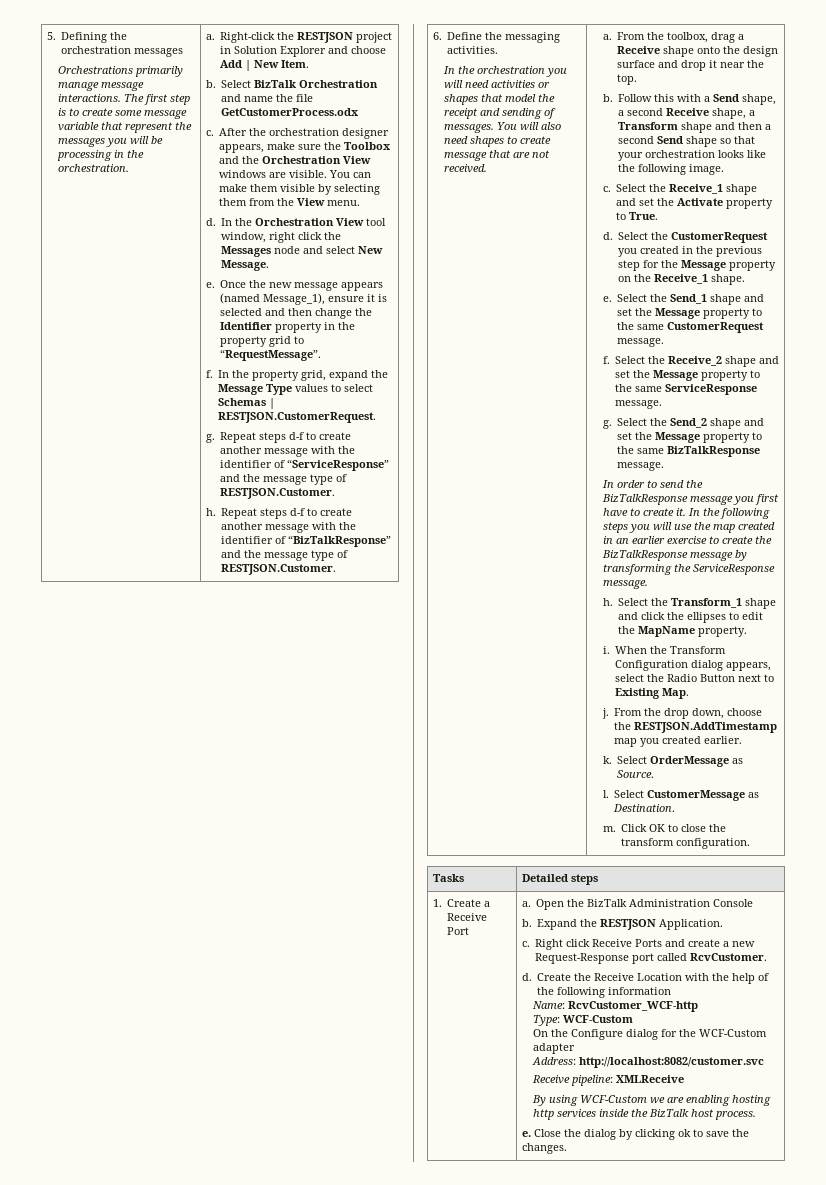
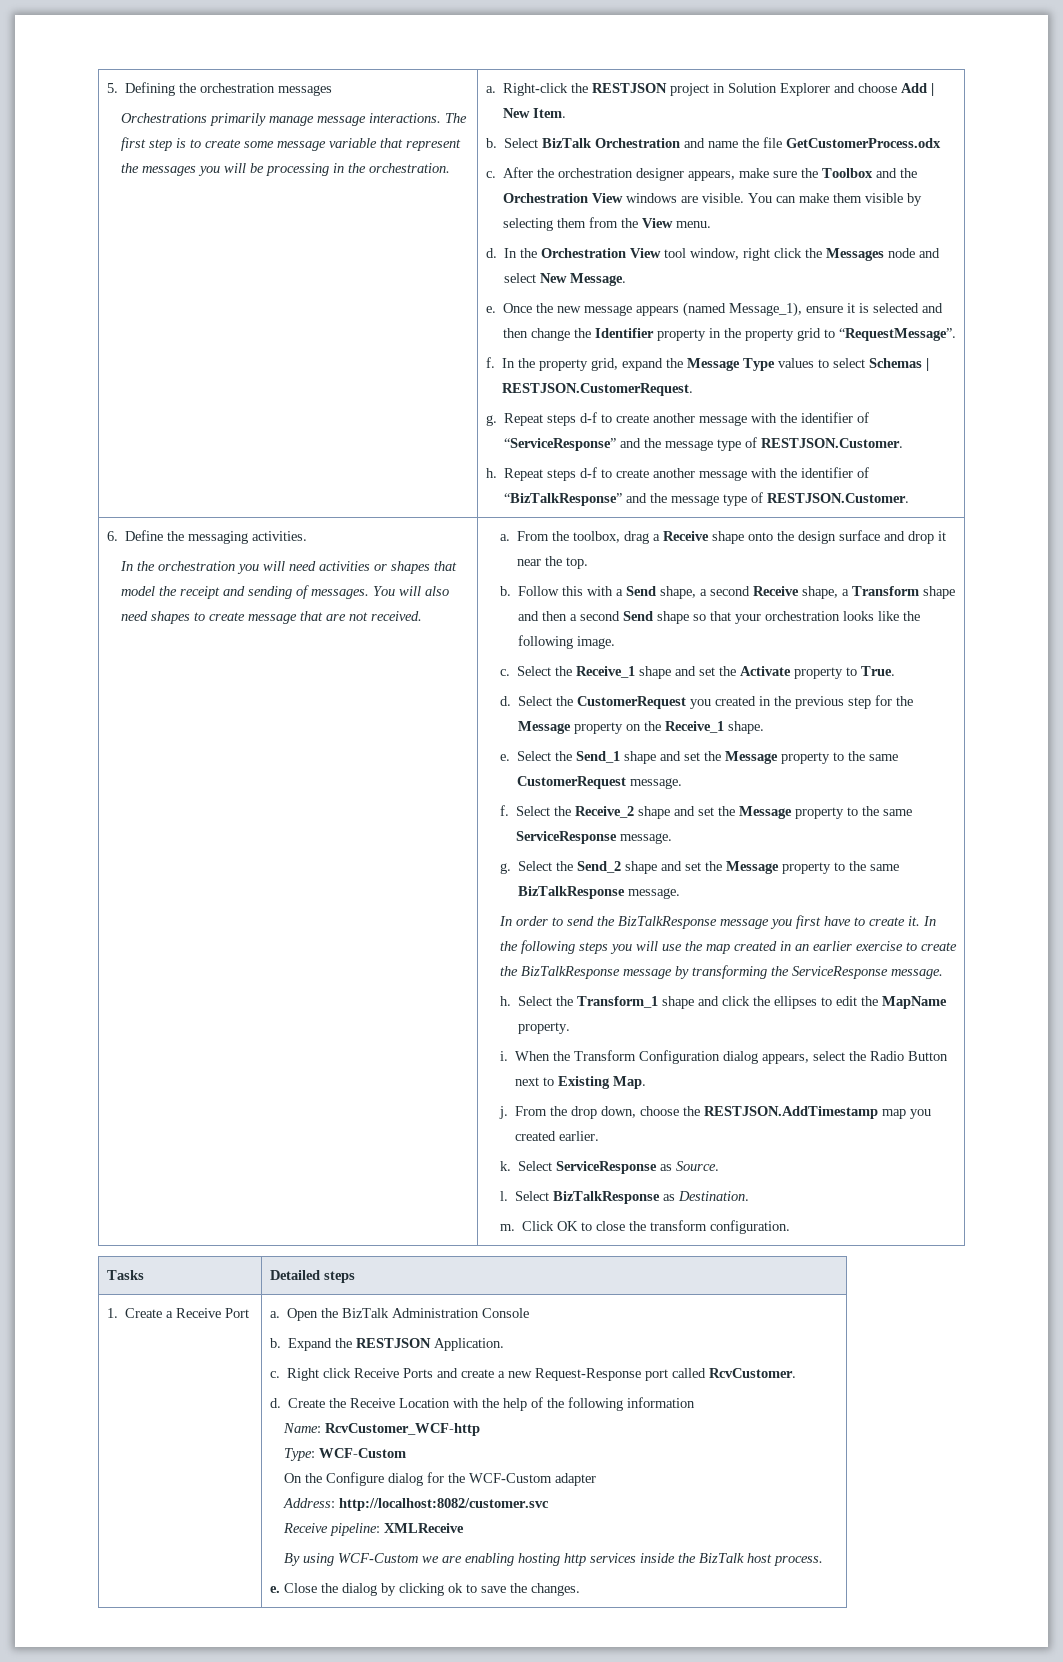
[650,756,730,767] OrderMessage -> [555,1161,657,1174] ServiceResponse
[647,790,746,801] CustomerMessage -> [552,1191,660,1204] BizTalkResponse

